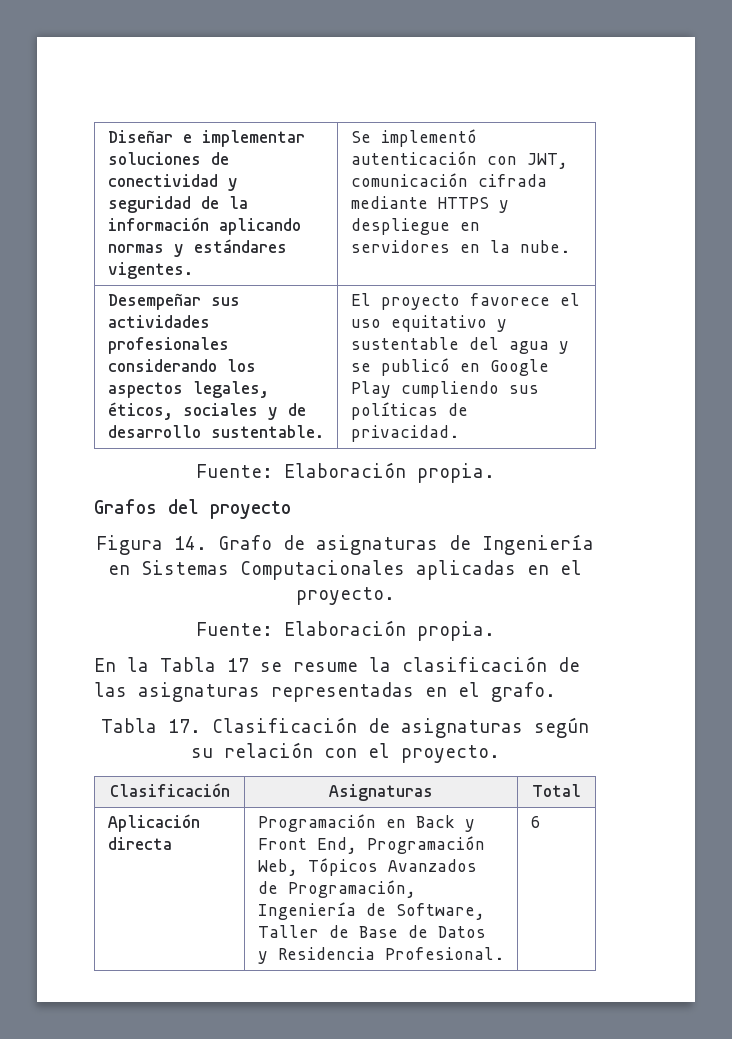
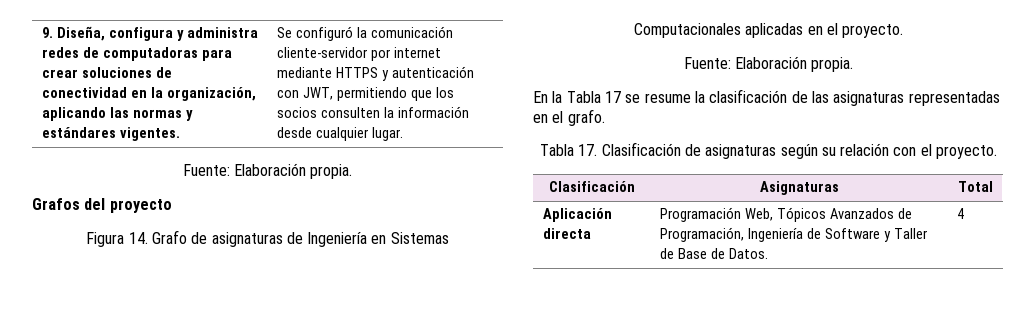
[107,130,305,147] [107,152,229,165] [107,174,238,191] [107,196,248,213] [107,217,301,235] Diseñar e implementar soluciones de conectividad y seguridad de la información aplicando -> [41,26,258,41] [41,47,232,61] [41,67,172,78] [41,87,256,101] [41,107,129,121] 9. Diseña, configura y administra redes de computadoras para crear soluciones de conectividad en la organización, aplicando las
[380,129,477,147] [350,151,568,169] [350,173,547,187] [350,196,509,213] [350,218,480,235] [350,240,570,253] [107,293,240,310] [107,315,210,328] [107,337,229,354] [107,359,256,372] [107,381,269,398] [107,402,306,420] [107,425,324,438] [350,293,580,310] [350,315,507,332] [350,337,569,354] [350,358,549,376] [350,381,539,398] [350,402,468,420] [350,425,459,442] implementó autenticación con JWT, comunicación cifrada mediante HTTPS y despliegue en servidores en la nube. // Desempeñar sus actividades profesionales considerando los aspectos legales, éticos, sociales y de desarrollo sustentable. | El proyecto favorece el uso equitativo y sustentable del agua y se publicó en Google Play cumpliendo sus políticas de privacidad. -> [295,26,453,41] [276,47,441,61] [276,66,474,81] [276,87,454,101] [276,106,469,118] [276,127,403,141] configuró la comunicación cliente-servidor por internet mediante HTTPS y autenticación con JWT, permitiendo que los socios consulten la información desde cualquier lugar.
[385,815,475,832] [257,836,485,854] en Back y Front End, Programación -> (741, 214) none
[395,903,485,920] Software, -> [824,228,891,242] Software y
[437,926,486,938] [257,947,504,964] [530,816,541,828] Datos y Residencia Profesional. | 6 -> [728,248,768,259] [956,208,964,219] Datos. | 4

